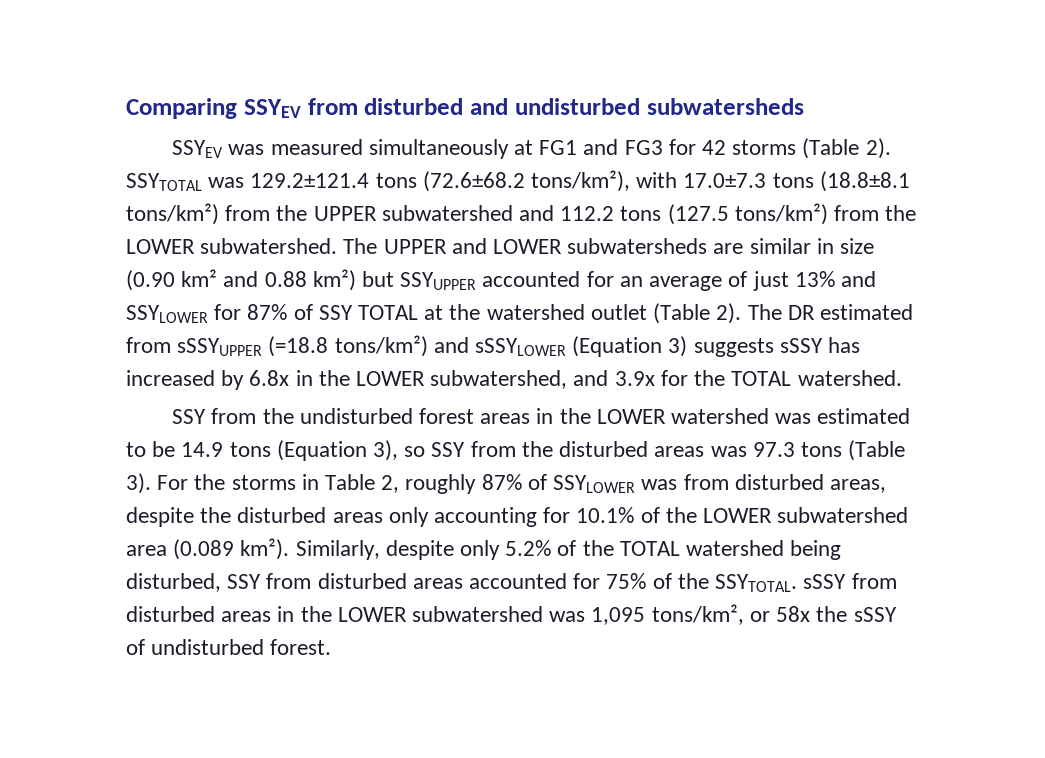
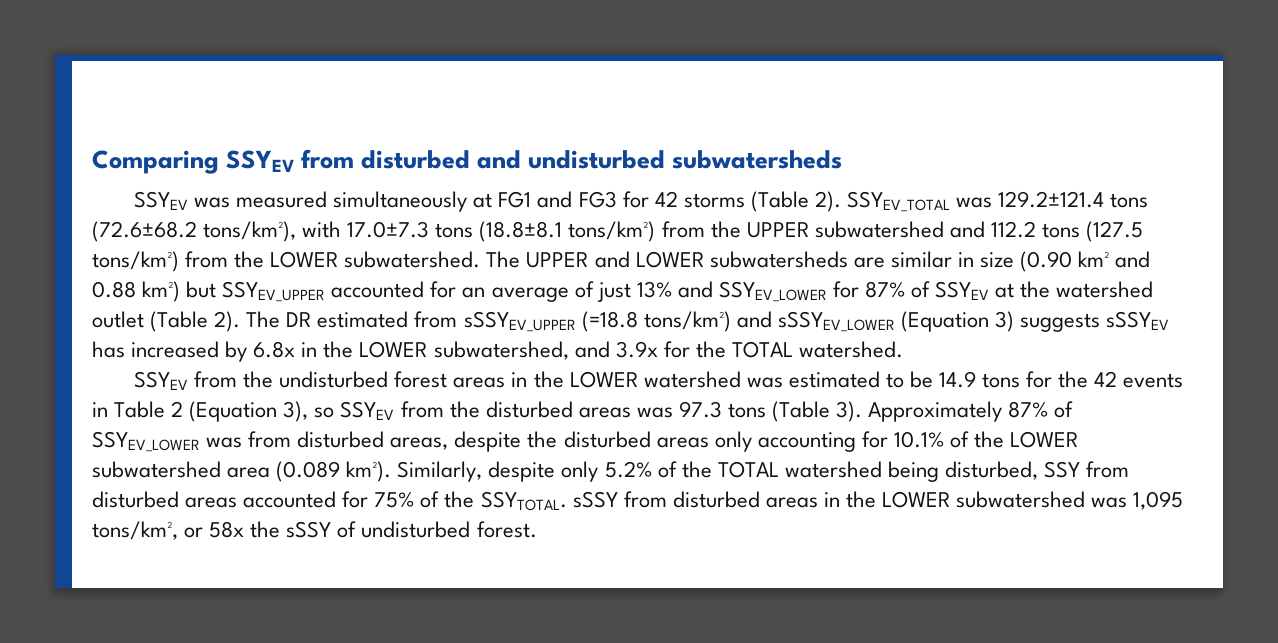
[126,173,202,191] SSYTOTAL -> [846,191,950,212] SSYEV_TOTAL
[400,272,477,290] SSYUPPER -> [222,281,326,302] SSYEV_UPPER
[126,305,208,323] SSYLOWER -> [718,281,827,302] SSYEV_LOWER
[318,305,419,320] SSY TOTAL -> [935,281,990,300] SSYEV
[177,338,263,356] sSSYUPPER -> [463,311,576,332] sSSYEV_UPPER
[475,338,567,356] sSSYLOWER -> [777,311,895,332] sSSYEV_LOWER
[779,338,823,353] sSSY -> [1106,311,1170,330] sSSYEV
[172,409,207,424] SSY -> [134,371,189,390] SSYEV
(271, 449) none -> [1026,371,1184,388] [92,401,184,418] for the 42 events in Table 2
[431,442,466,457] SSY -> [340,401,395,420] SSYEV
[157,474,636,494] For the storms in Table 2, roughly 87% of SSYLOWER -> [868,401,1074,422] [92,431,200,452] Approximately 87% of SSYEV_LOWER

